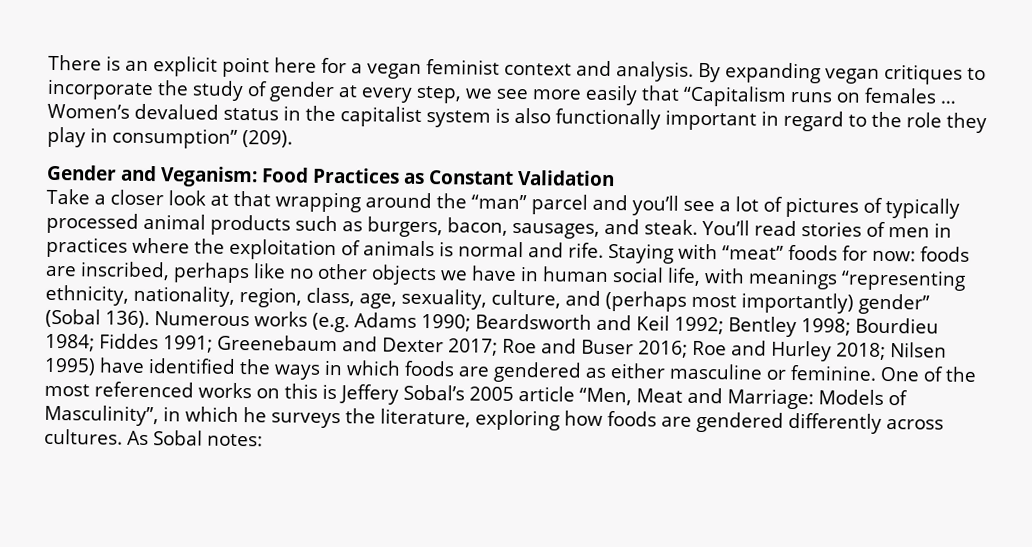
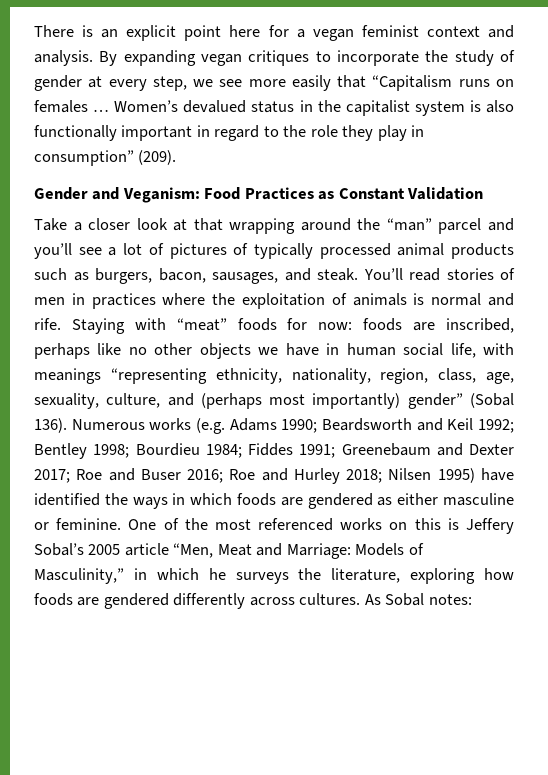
[44,404,159,427] Masculinity”, -> [34,568,124,584] Masculinity,”

